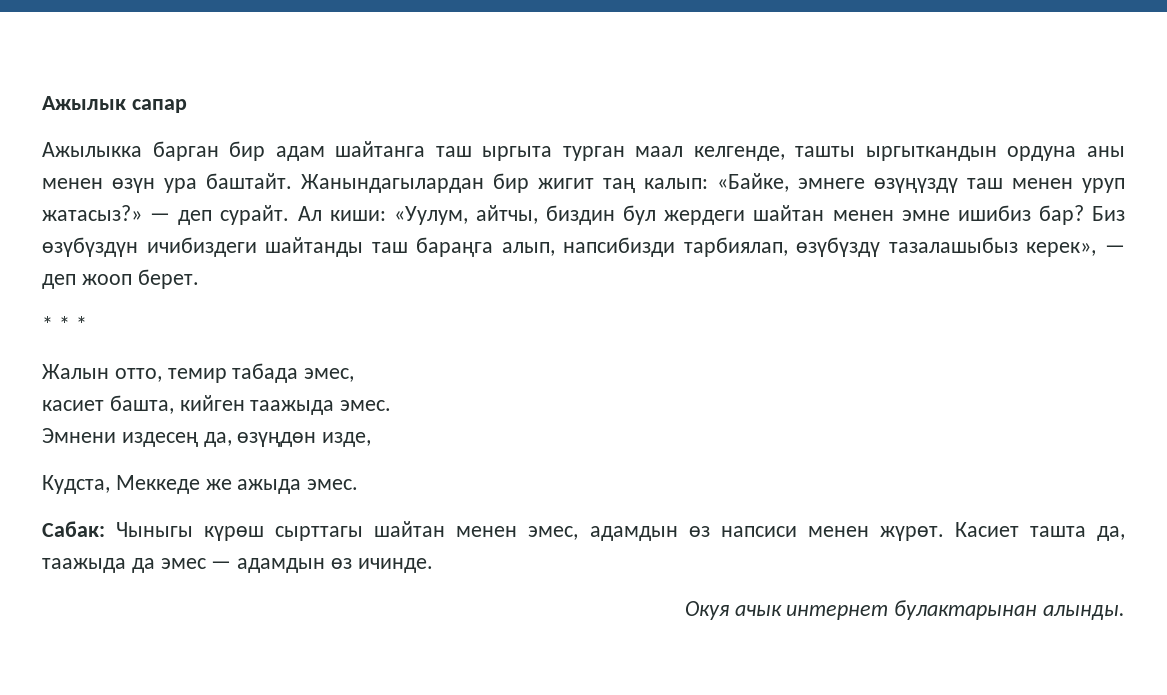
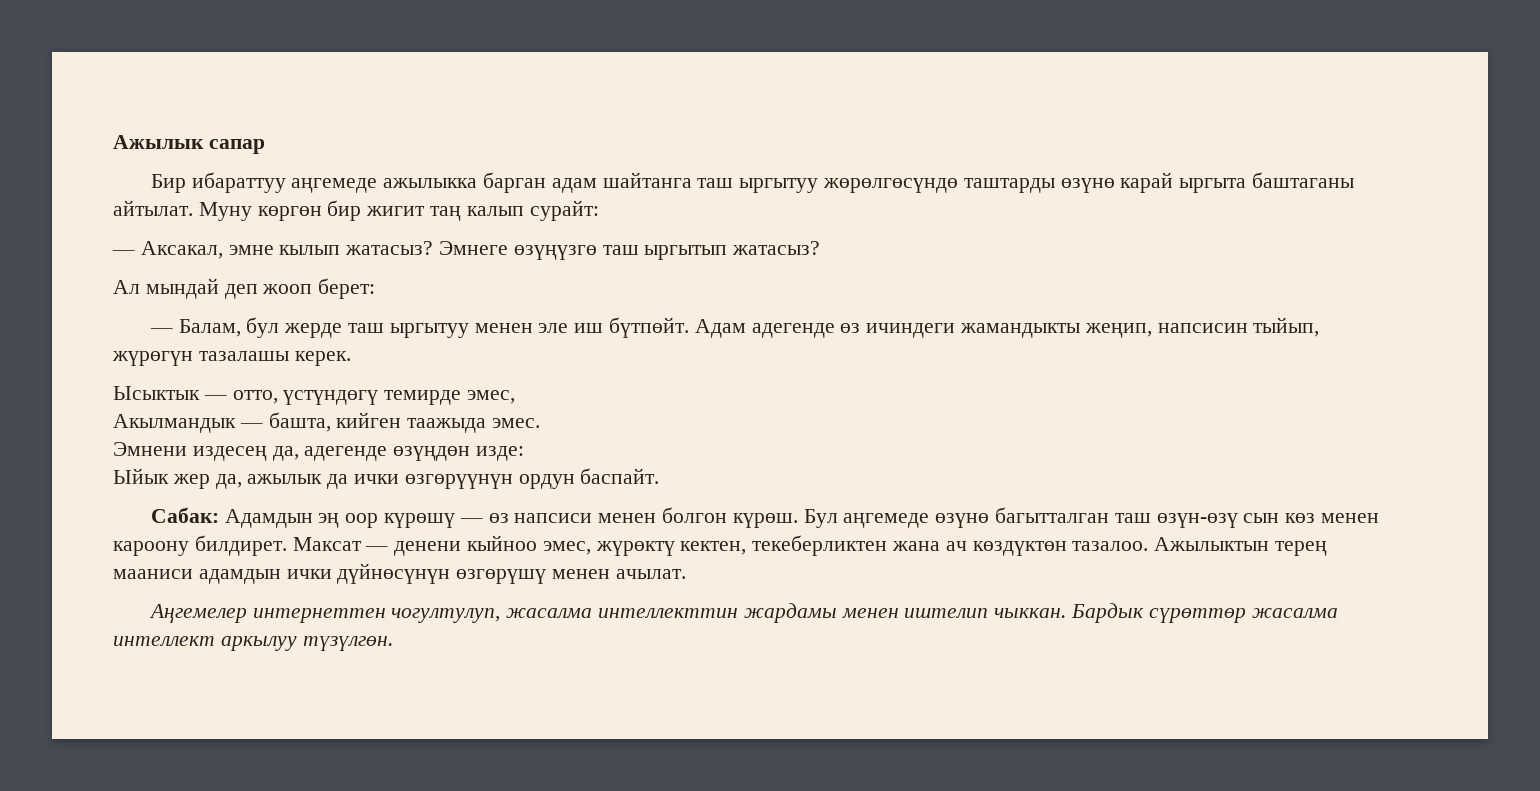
[42,141,1125,161] [42,173,1125,193] [42,205,1125,225] [42,237,1125,257] [42,269,199,289] [42,316,87,332] [42,363,299,383] Ажылыкка барган бир адам шайтанга таш ыргыта турган маал келгенде, ташты ыргыткандын ордуна аны менен өзүн ура баштайт. Жанындагылардан бир жигит таң калып: «Байке, эмнеге өзүңүздү таш менен уруп жатасыз?» — деп сурайт. Ал киши: «Уулум, айтчы, биздин бул жердеги шайтан менен эмне ишибиз бар? Биз өзүбүздүн ичибиздеги шайтанды таш бараңга алып, напсибизди тарбиялап, өзүбүздү тазалашыбыз керек», — деп жооп берет. // * * * // Жалын отто, темир табада -> [150,172,1354,193] [113,200,599,221] [112,241,821,260] [113,278,376,299] [149,317,1320,338] [112,351,351,366] [113,386,462,405] Бир ибараттуу аңгемеде ажылыкка барган адам шайтанга таш ыргытуу жөрөлгөсүндө таштарды өзүнө карай ыргыта баштаганы айтылат. Муну көргөн бир жигит таң калып сурайт: // — Аксакал, эмне кылып жатасыз? Эмнеге өзүңүзгө таш ыргытып жатасыз? // Ал мындай деп жооп берет: // — Балам, бул жерде таш ыргытуу менен эле иш бүтпөйт. Адам адегенде өз ичиндеги жамандыкты жеңип, напсисин тыйып, жүрөгүн тазалашы керек. // Ысыктык — отто, үстүндөгү темирде
[42,400,104,411] касиет -> [113,414,263,433] Акылмандык —
[237,432,372,447] [42,475,359,494] [42,521,1125,541] [42,558,433,573] [684,600,1125,620] өзүңдөн изде, // Кудста, Меккеде же ажыда эмес. // Сабак: Чыныгы күрөш сырттагы шайтан менен эмес, адамдын өз напсиси менен жүрөт. Касиет ташта да, таажыда да эмес — адамдын өз ичинде. // Окуя ачык интернет булактарынан алынды. -> [304,446,525,461] [113,468,660,489] [150,507,1379,528] [113,535,1328,556] [113,563,686,584] [148,603,1338,623] [113,636,393,651] адегенде өзүңдөн изде: // Ыйык жер да, ажылык да ички өзгөрүүнүн ордун баспайт. // Сабак: Адамдын эң оор күрөшү — өз напсиси менен болгон күрөш. Бул аңгемеде өзүнө багытталган таш өзүн-өзү сын көз менен кароону билдирет. Максат — денени кыйноо эмес, жүрөктү кектен, текеберликтен жана ач көздүктөн тазалоо. Ажылыктын терең мааниси адамдын ички дүйнөсүнүн өзгөрүшү менен ачылат. // Аңгемелер интернеттен чогултулуп, жасалма интеллекттин жардамы менен иштелип чыккан. Бардык сүрөттөр жасалма интеллект аркылуу түзүлгөн.

